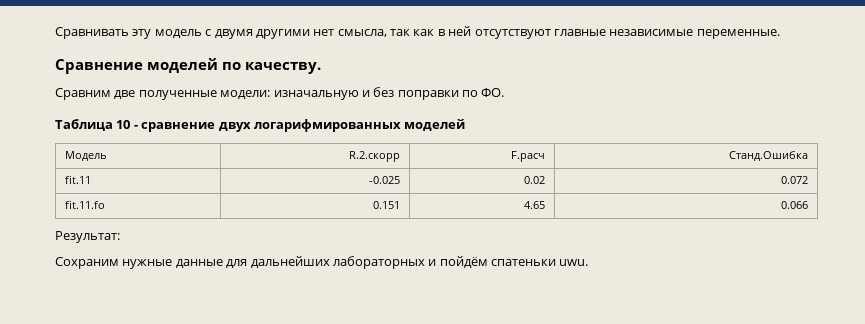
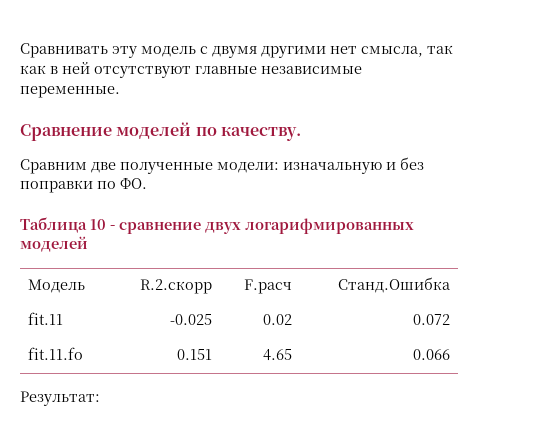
[55,256,589,269] // Сохраним нужные данные для дальнейших лабораторных и пойдём спатеньки uwu. -> (100, 398) none

